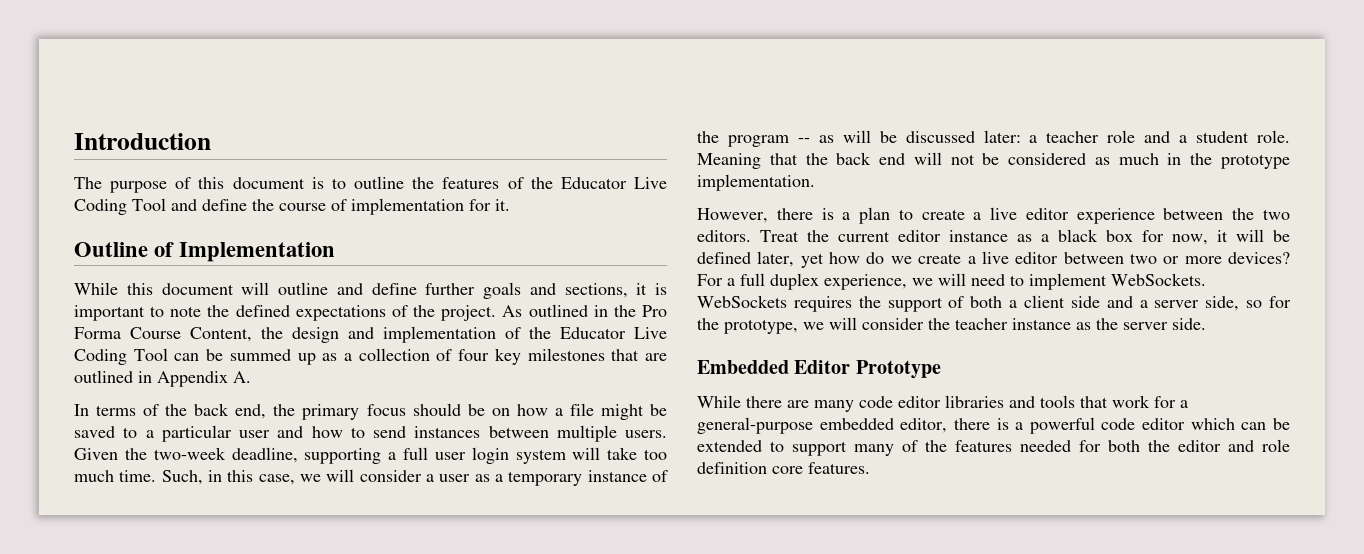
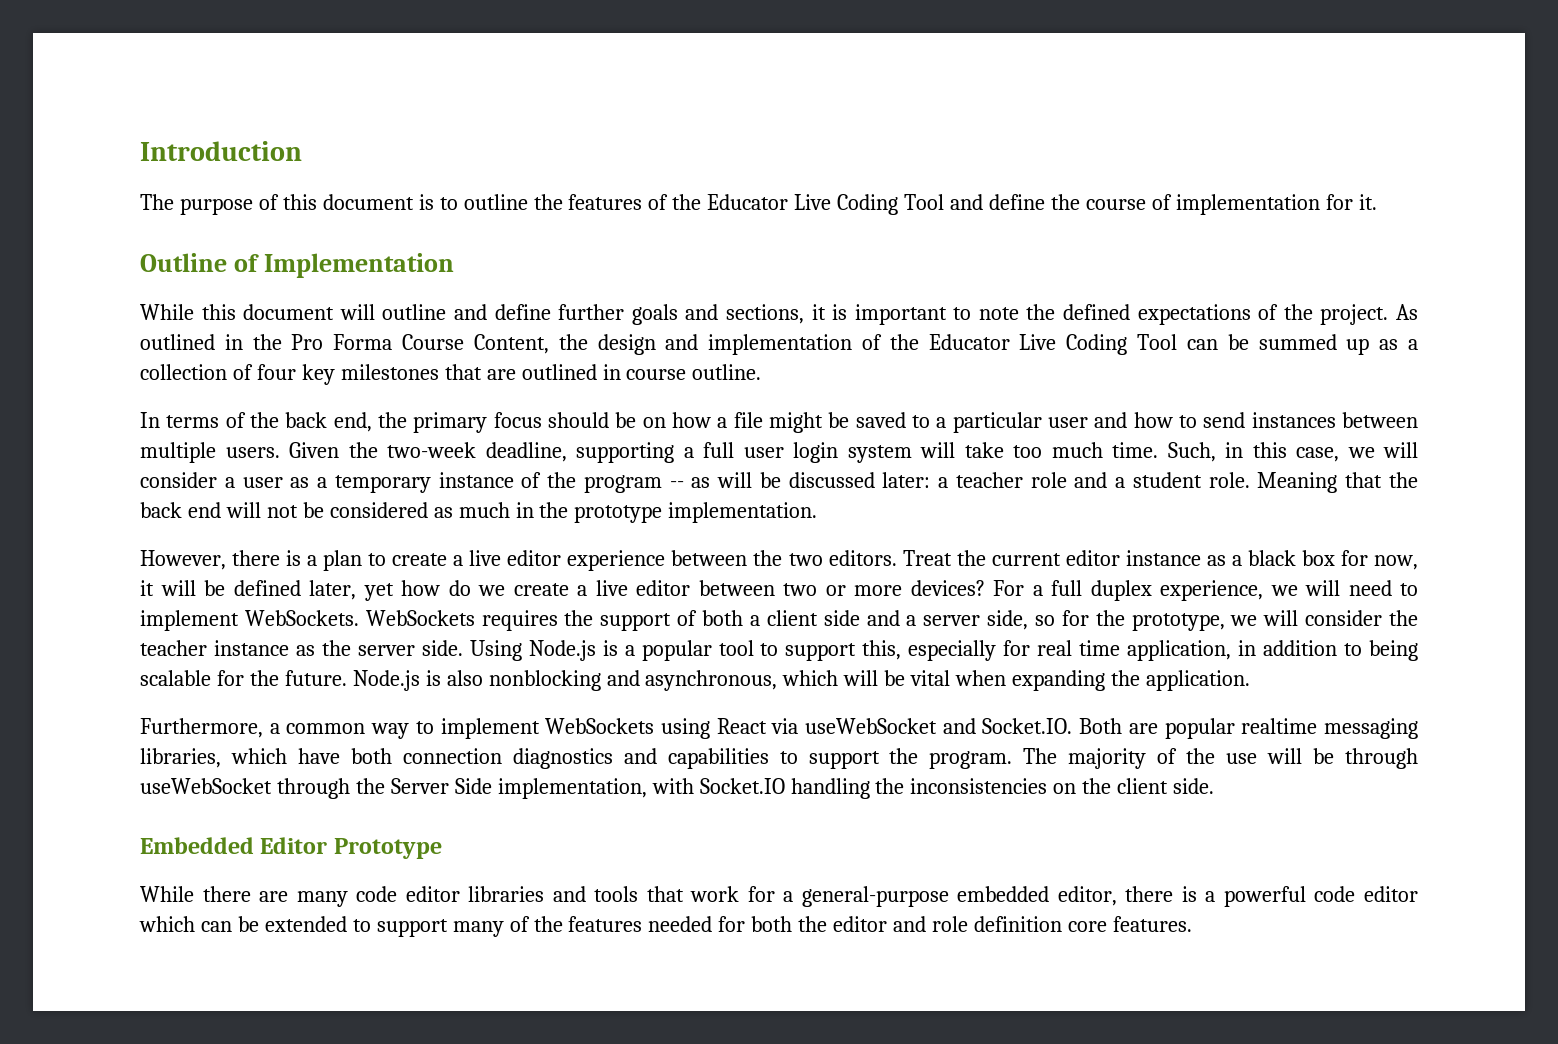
[157,371,251,387] Appendix A. -> [626,364,762,380] course outline.
(1206, 324) none -> [469,640,1419,661] [140,670,1250,691] [140,718,1419,739] [140,748,1419,769] [140,778,1215,799] Using Node.js is a popular tool to support this, especially for real time application, in addition to being scalable for the future. Node.js is also nonblocking and asynchronous, which will be vital when expanding the application. // Furthermore, a common way to implement WebSockets using React via useWebSocket and Socket.IO. Both are popular realtime messaging libraries, which have both connection diagnostics and capabilities to support the program. The majority of the use will be through useWebSocket through the Server Side implementation, with Socket.IO handling the inconsistencies on the client side.

